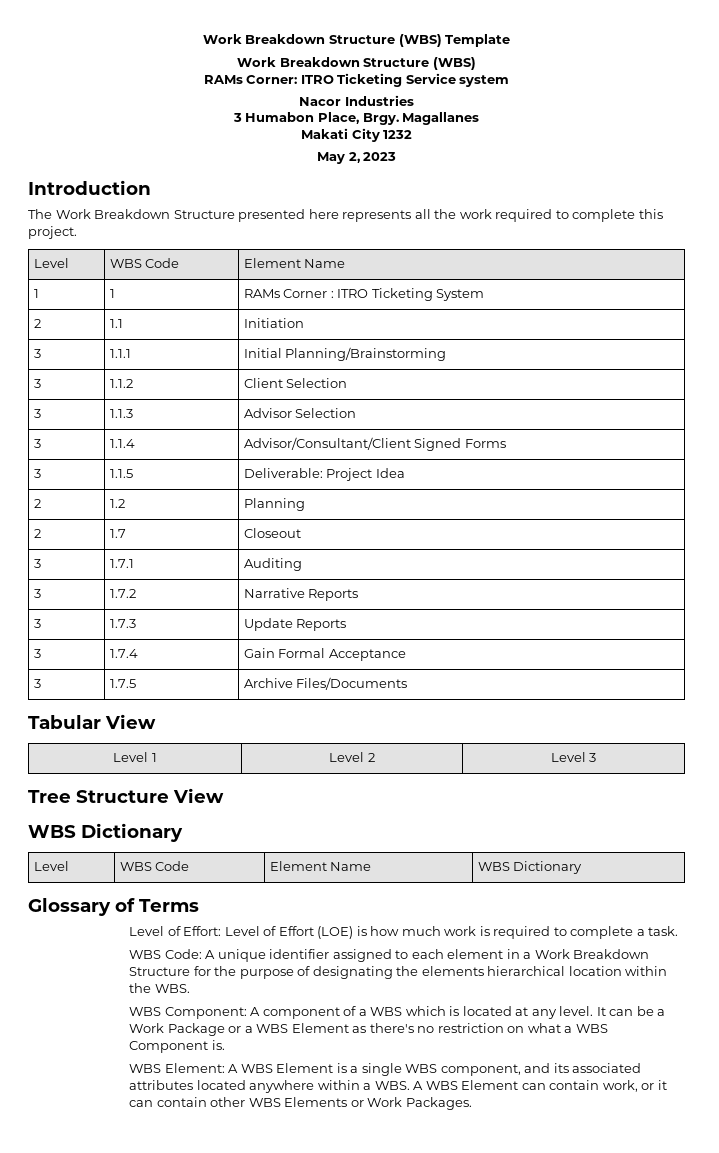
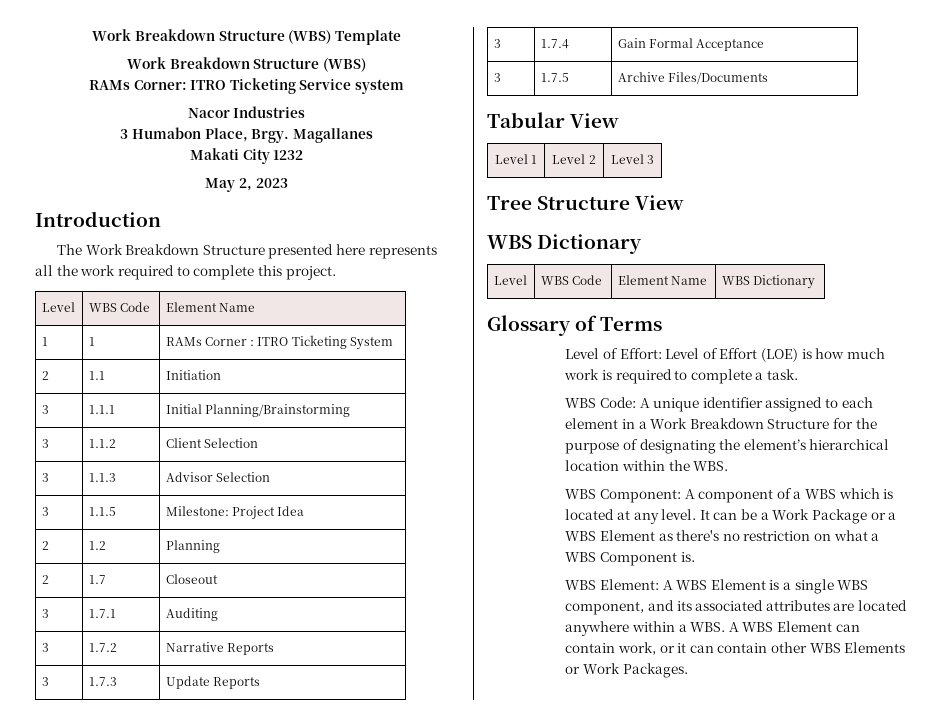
[33,439,41,448] [109,439,135,448] [243,437,506,451] // 3 | 1.1.4 | Advisor/Consultant/Client Signed Forms -> (270, 477) none
[243,468,323,478] Deliverable: -> [165,506,229,516] Milestone:
[421,966,484,976] elements -> [743,439,806,450] element’s
(194, 1085) none -> [833,603,855,611] are

